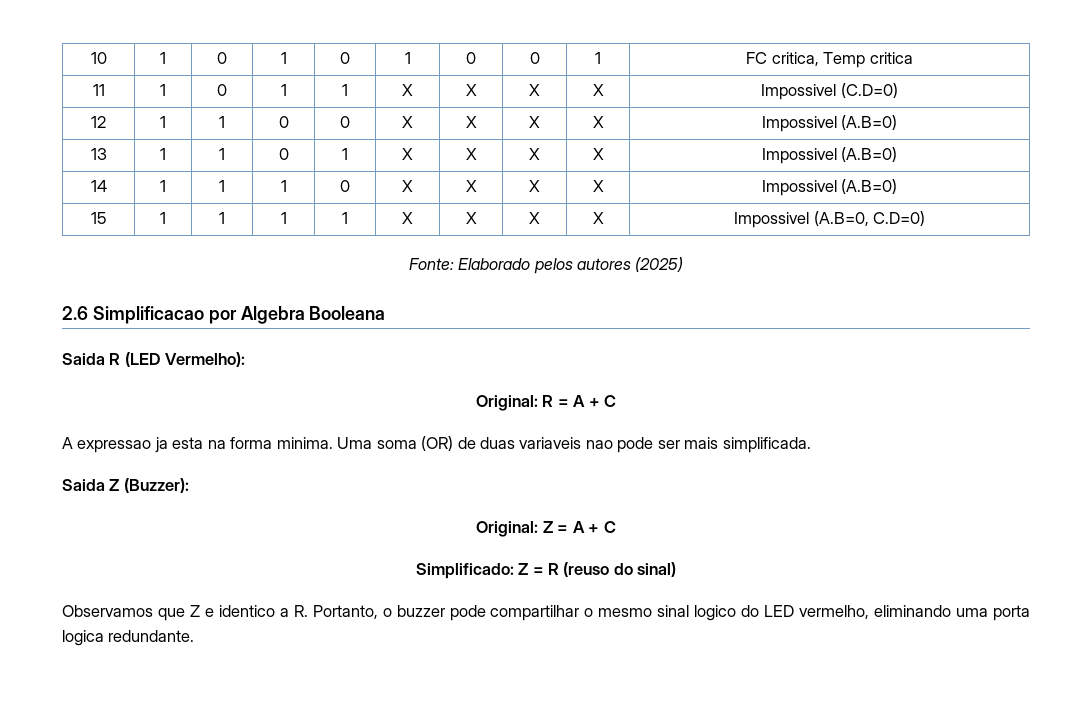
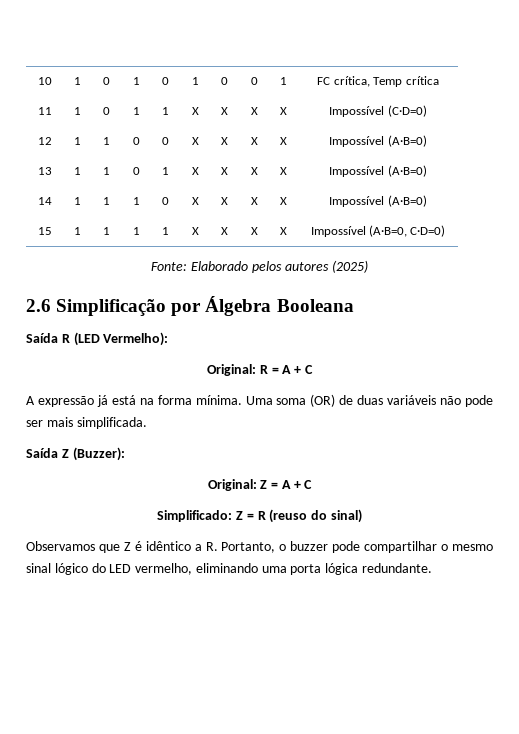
[771,52,913,68] critica, Temp critica -> [333,76,439,87] crítica, Temp crítica
[761,83,898,100] Impossivel (C.D=0) -> [329,105,427,117] Impossível (C·D=0)
[761,115,898,132] Impossivel (A.B=0) -> [329,135,427,147] Impossível (A·B=0)
[761,147,898,164] Impossivel (A.B=0) -> [329,165,427,177] Impossível (A·B=0)
[761,179,898,196] Impossivel (A.B=0) -> [329,195,427,207] Impossível (A·B=0)
[734,211,925,228] Impossivel (A.B=0, C.D=0) -> [310,225,446,237] Impossível (A·B=0, C·D=0)
[92,306,305,324] Simplificacao por Algebra -> [56,296,272,316] Simplificação por Álgebra
[62,353,105,365] Saida -> [26,333,58,343] Saída
[77,437,204,453] expressao ja esta -> [37,395,136,407] expressão já está
[276,437,333,449] minima. -> [195,395,242,405] mínima.
[519,437,613,449] variaveis nao -> [387,395,462,405] variáveis não
[62,479,105,491] Saida -> [26,448,58,458] Saída
[204,605,275,617] e identico -> [134,541,191,551] é idêntico
[694,605,737,621] logico -> [54,563,88,575] lógico
[62,630,104,646] logica -> [325,563,359,575] lógica

